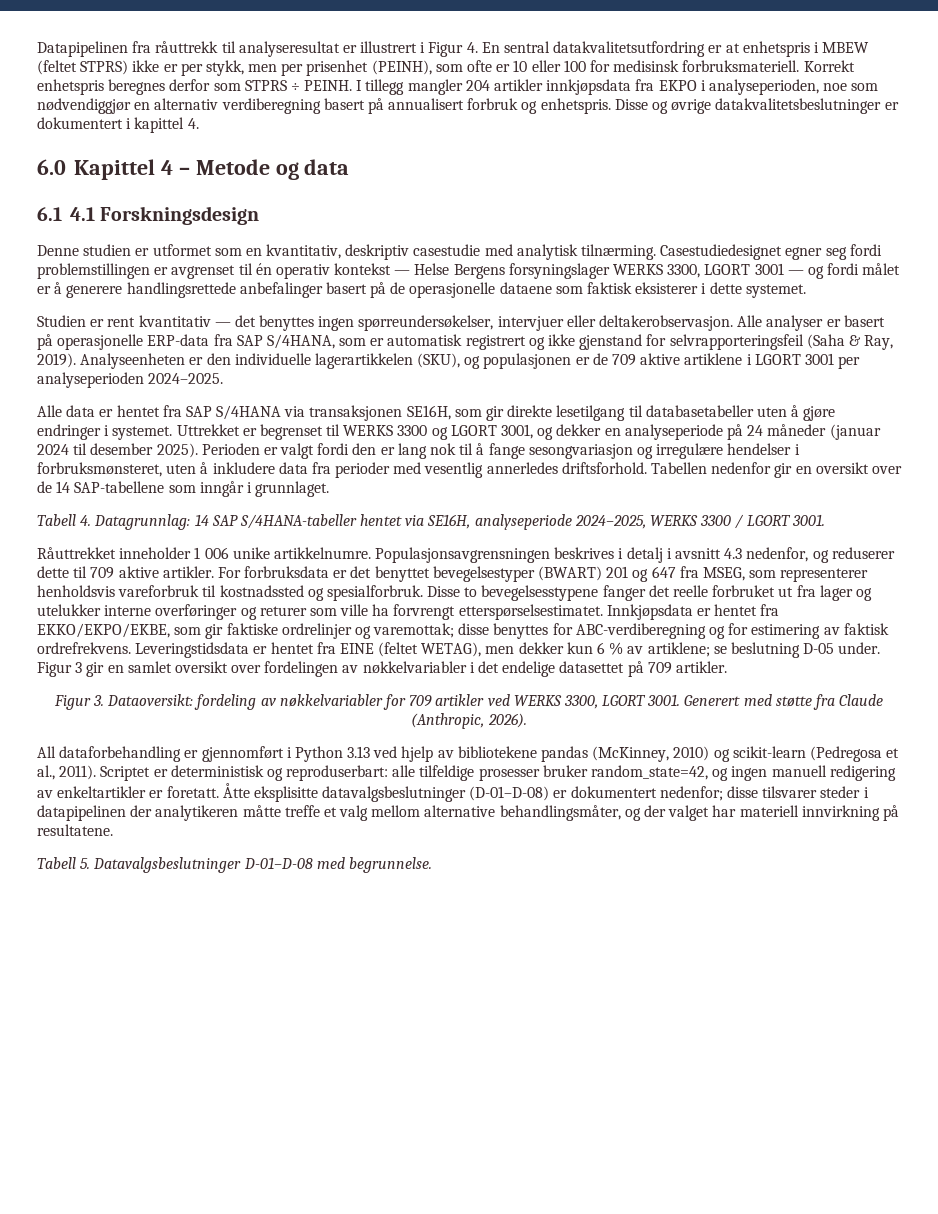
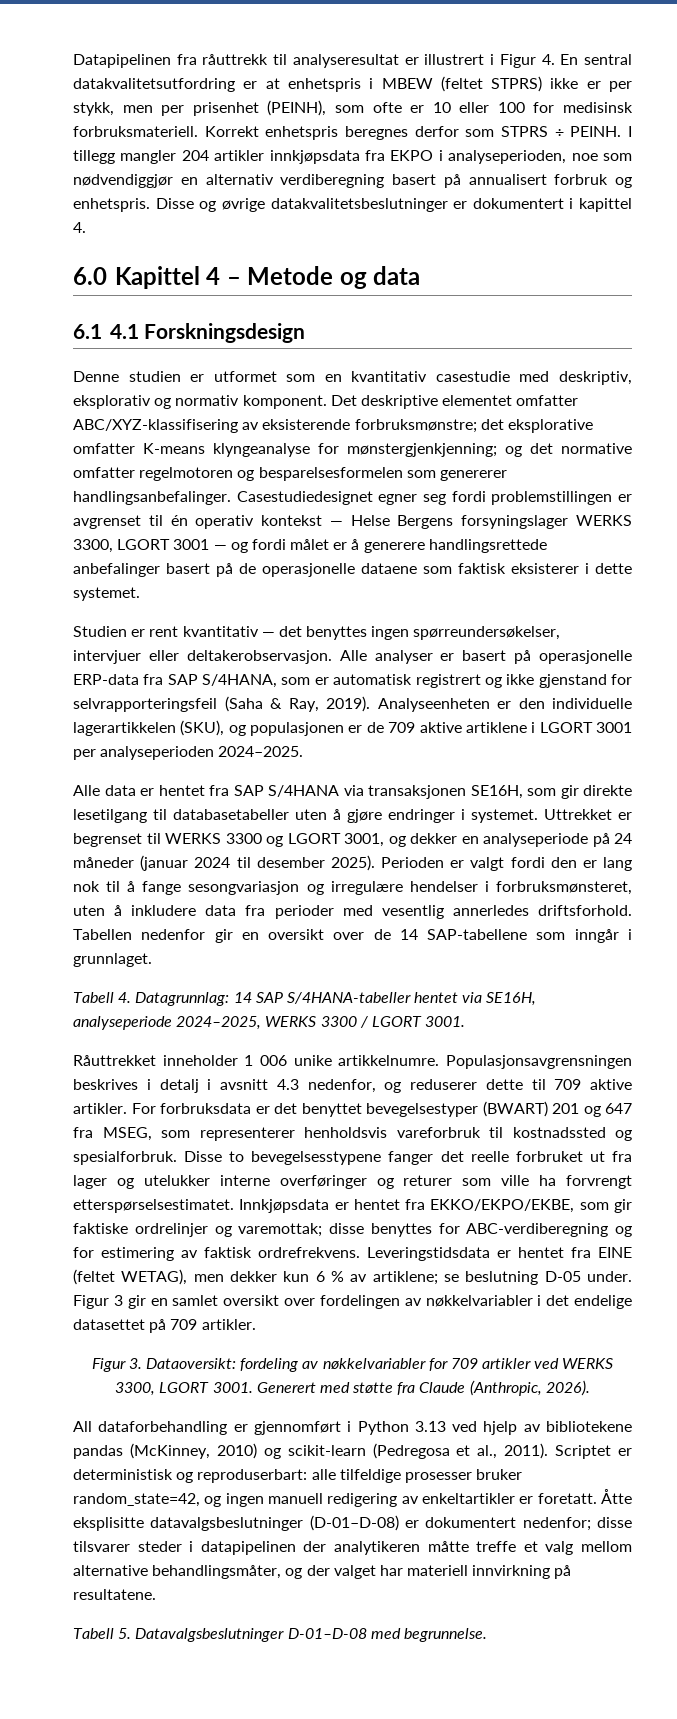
[266,244,657,260] kvantitativ, deskriptiv casestudie med analytisk tilnærming. -> [351,371,632,385] [73,395,579,409] [73,419,593,433] [73,443,632,457] [73,467,507,481] [73,491,231,505] kvantitativ casestudie med deskriptiv, eksplorativ og normativ komponent. Det deskriptive elementet omfatter ABC/XYZ-klassifisering av eksisterende forbruksmønstre; det eksplorative omfatter K-means klyngeanalyse for mønstergjenkjenning; og det normative omfatter regelmotoren og besparelsesformelen som genererer handlingsanbefalinger.

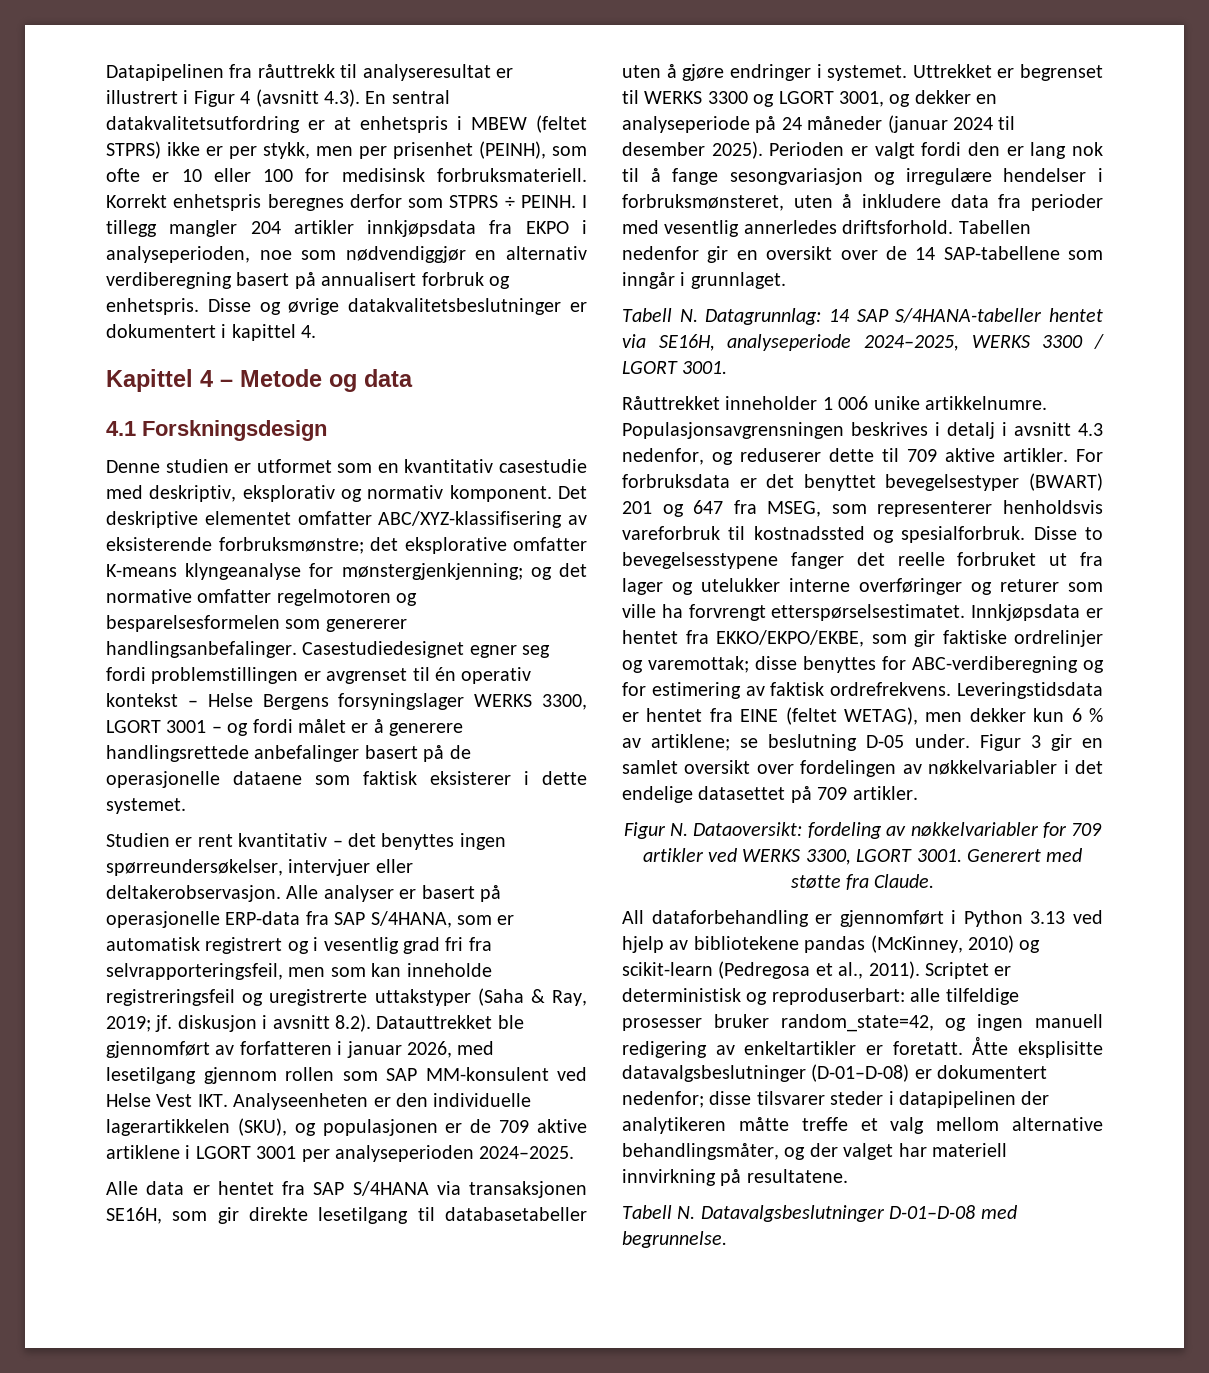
[541,54,555,65] 4. -> [240,89,360,107] 4 (avsnitt 4.3).
[73,267,107,285] 6.0 -> (317, 331) none
[73,324,102,339] 6.1 -> (413, 378) none
[329,521,343,526] — -> [187,700,198,707] –
[213,545,227,550] — -> [211,726,222,733] –
[261,632,275,637] — -> [332,840,343,847] –
[506,674,632,688] [73,696,370,712] ikke gjenstand for selvrapporteringsfeil (Saha & Ray, 2019). -> [313,937,492,954] [106,963,492,980] [106,988,587,1006] [106,1014,524,1032] [106,1041,495,1058] [106,1067,587,1084] [106,1093,228,1107] i vesentlig grad fri fra selvrapporteringsfeil, men som kan inneholde registreringsfeil og uregistrerte uttakstyper (Saha & Ray, 2019; jf. diskusjon i avsnitt 8.2). Datauttrekket ble gjennomført av forfatteren i januar 2026, med lesetilgang gjennom rollen som SAP MM-konsulent ved Helse Vest IKT.
[118,992,132,1003] 4. -> [679,309,698,322] N.
[128,1358,142,1369] 3. -> [670,823,688,836] N.
[419,1380,590,1396] Claude (Anthropic, 2026). -> [874,874,935,888] Claude.
[118,1628,132,1639] 5. -> [677,1206,696,1219] N.

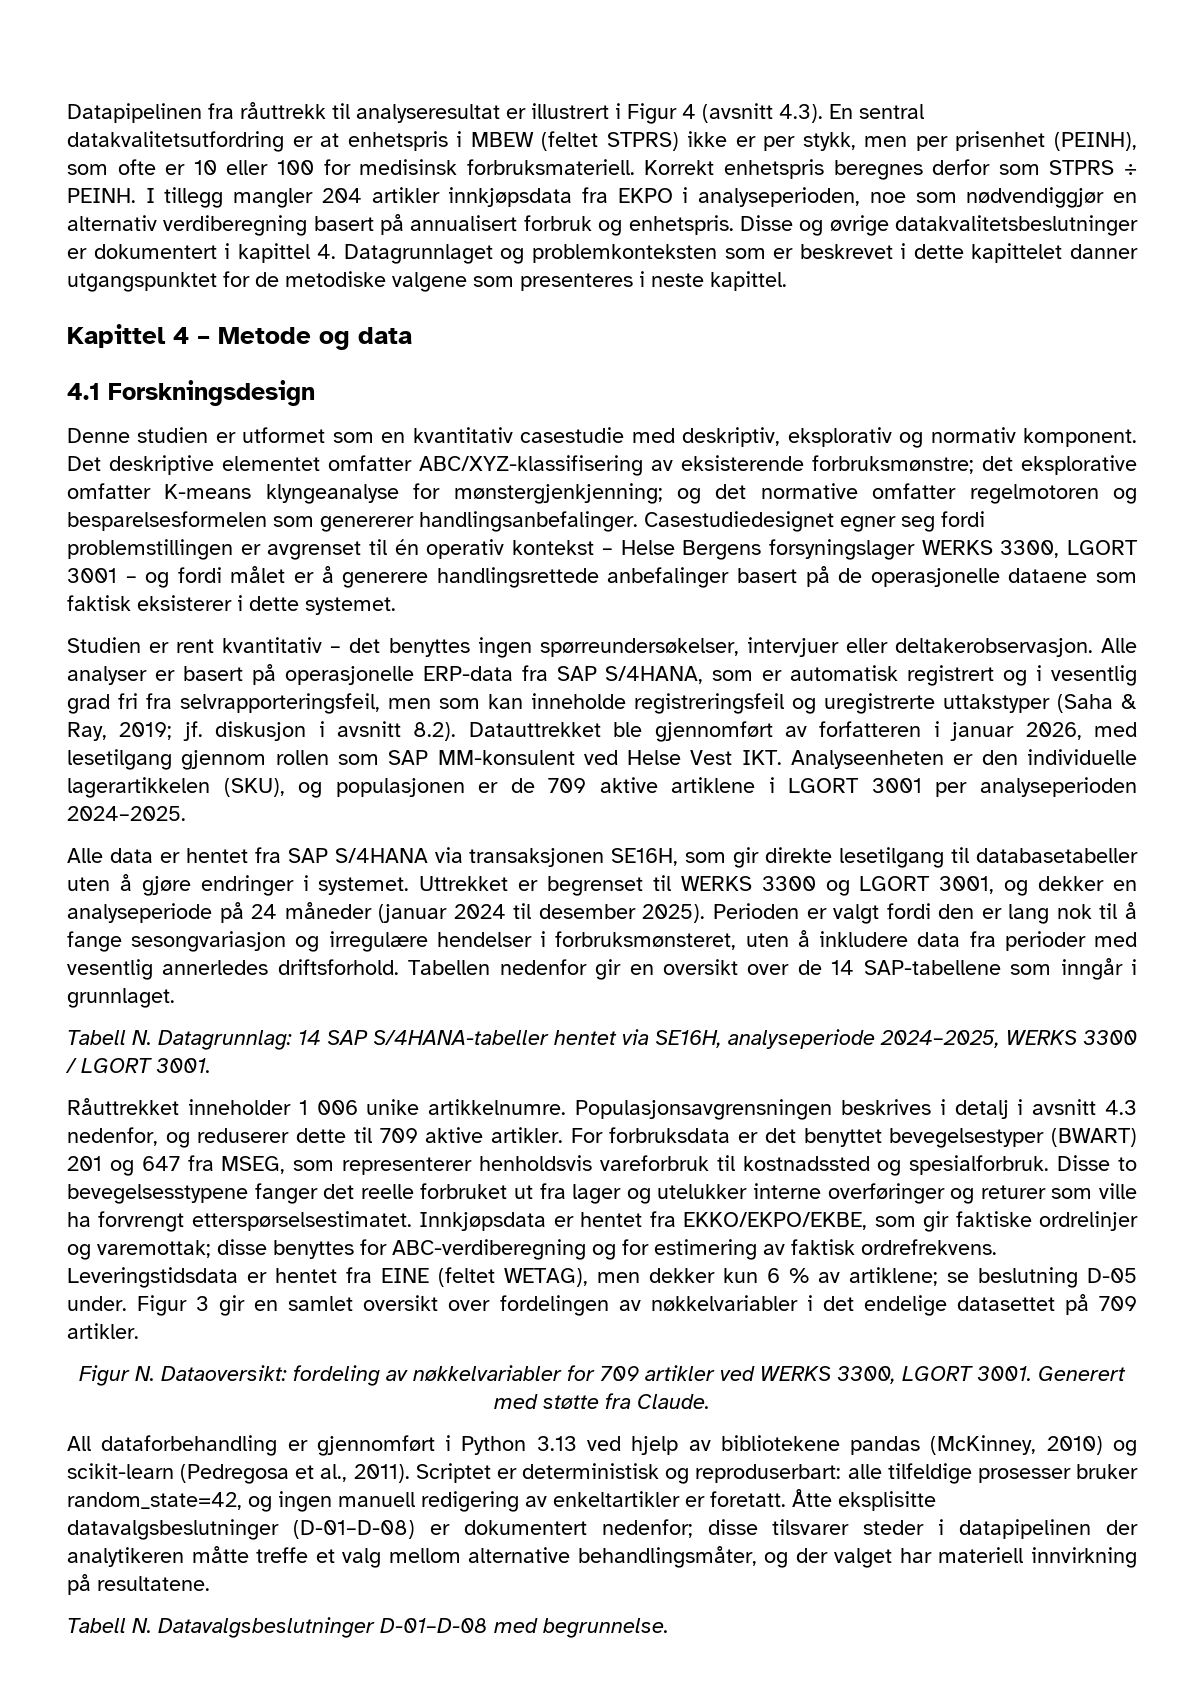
(317, 331) none -> [343,243,1138,264] [67,271,787,292] Datagrunnlaget og problemkonteksten som er beskrevet i dette kapittelet danner utgangspunktet for de metodiske valgene som presenteres i neste kapittel.

